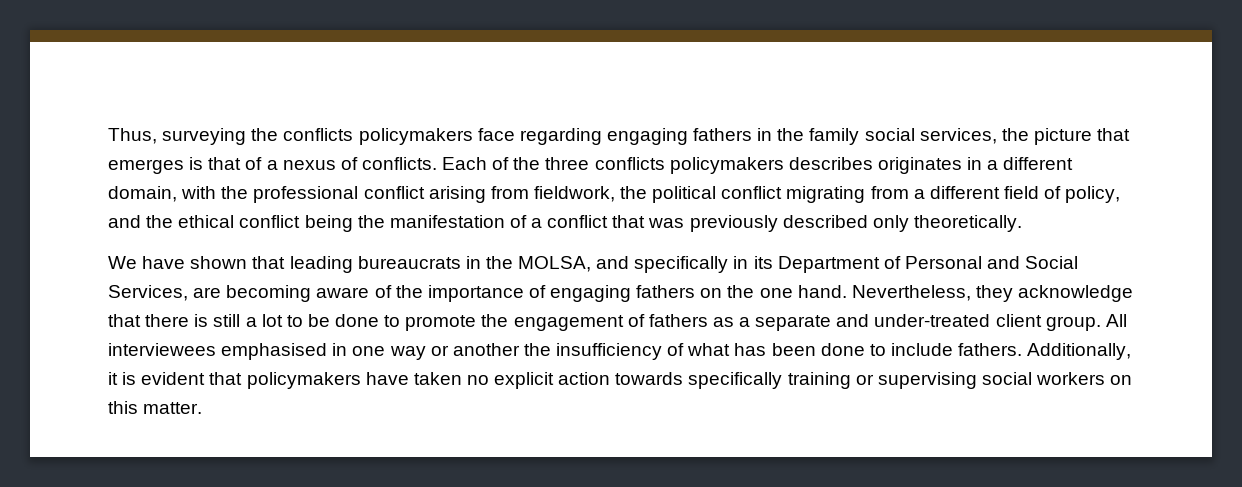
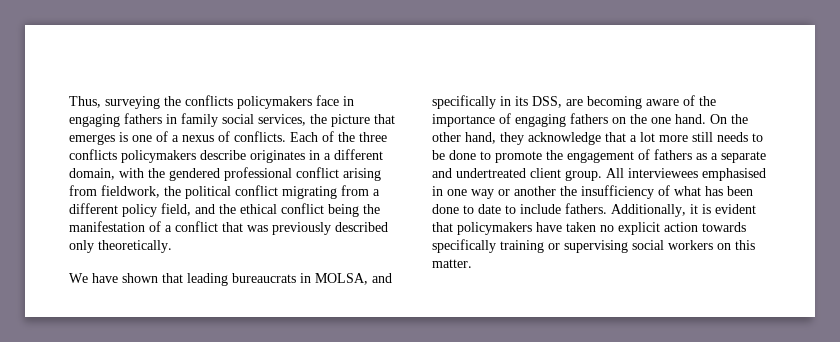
[519,128,602,145] regarding -> [343,96,354,106] in
[777,128,805,141] the -> (177, 119) none
[208,157,242,170] that -> [132,135,152,142] one
[788,157,873,170] describes -> [200,150,246,160] describe
(249, 192) none -> [169,168,220,181] gendered
[1003,186,1121,203] field of policy, -> [122,203,191,217] policy field,
[485,256,513,269] the -> (311, 278) none
[777,256,1079,273] [108,285,188,301] Department of Personal and Social Services, -> [532,96,562,108] DSS,
[851,285,1134,302] [108,314,283,327] Nevertheless, they acknowledge that there is still a lot -> [710,114,748,124] [432,132,748,145] On the other hand, they acknowledge that a lot more still needs
[874,314,991,327] under-treated -> [456,168,526,178] undertreated
(886, 350) none -> [478,204,516,214] date to

